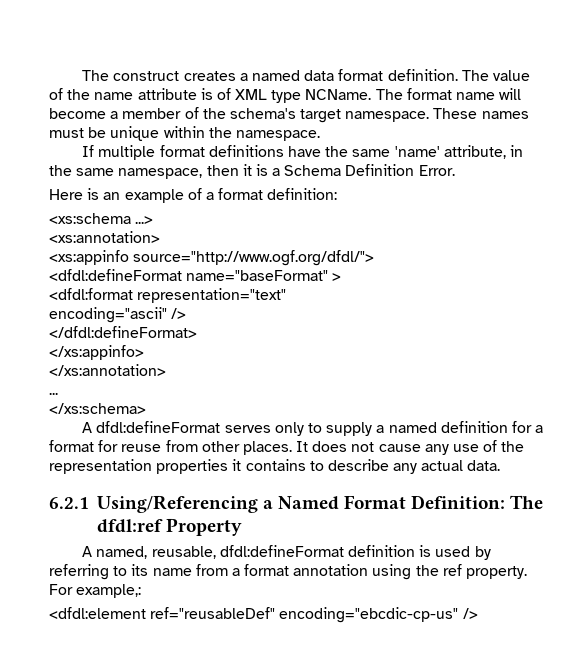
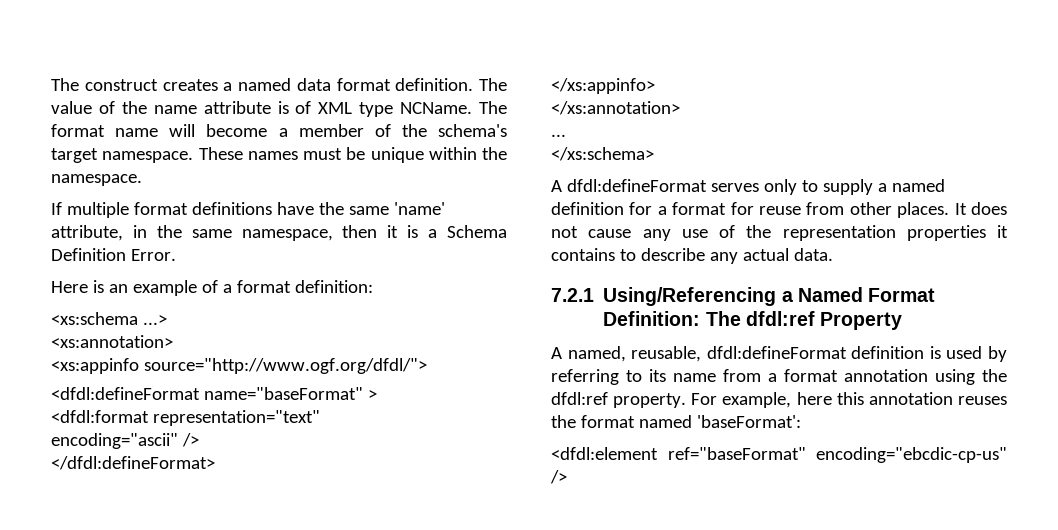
[49,497,89,509] 6.2.1 -> [551,288,594,302] 7.2.1
[442,564,462,576] ref -> [551,392,608,405] dfdl:ref
[76,584,142,598] example,: -> [722,392,1007,408] [551,415,801,428] example, here this annotation reuses the format named 'baseFormat':
[150,607,276,619] ref="reusableDef" -> [667,447,806,460] ref="baseFormat"

